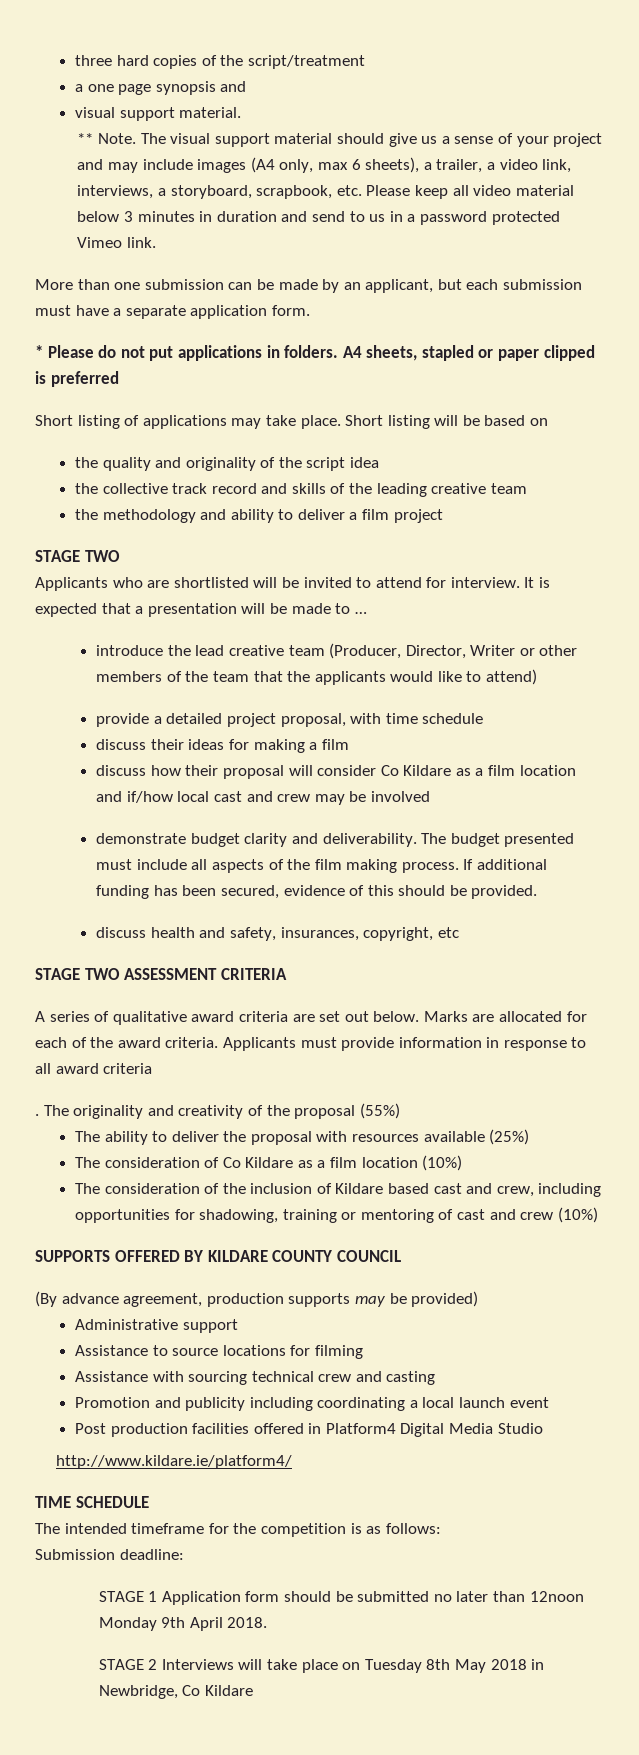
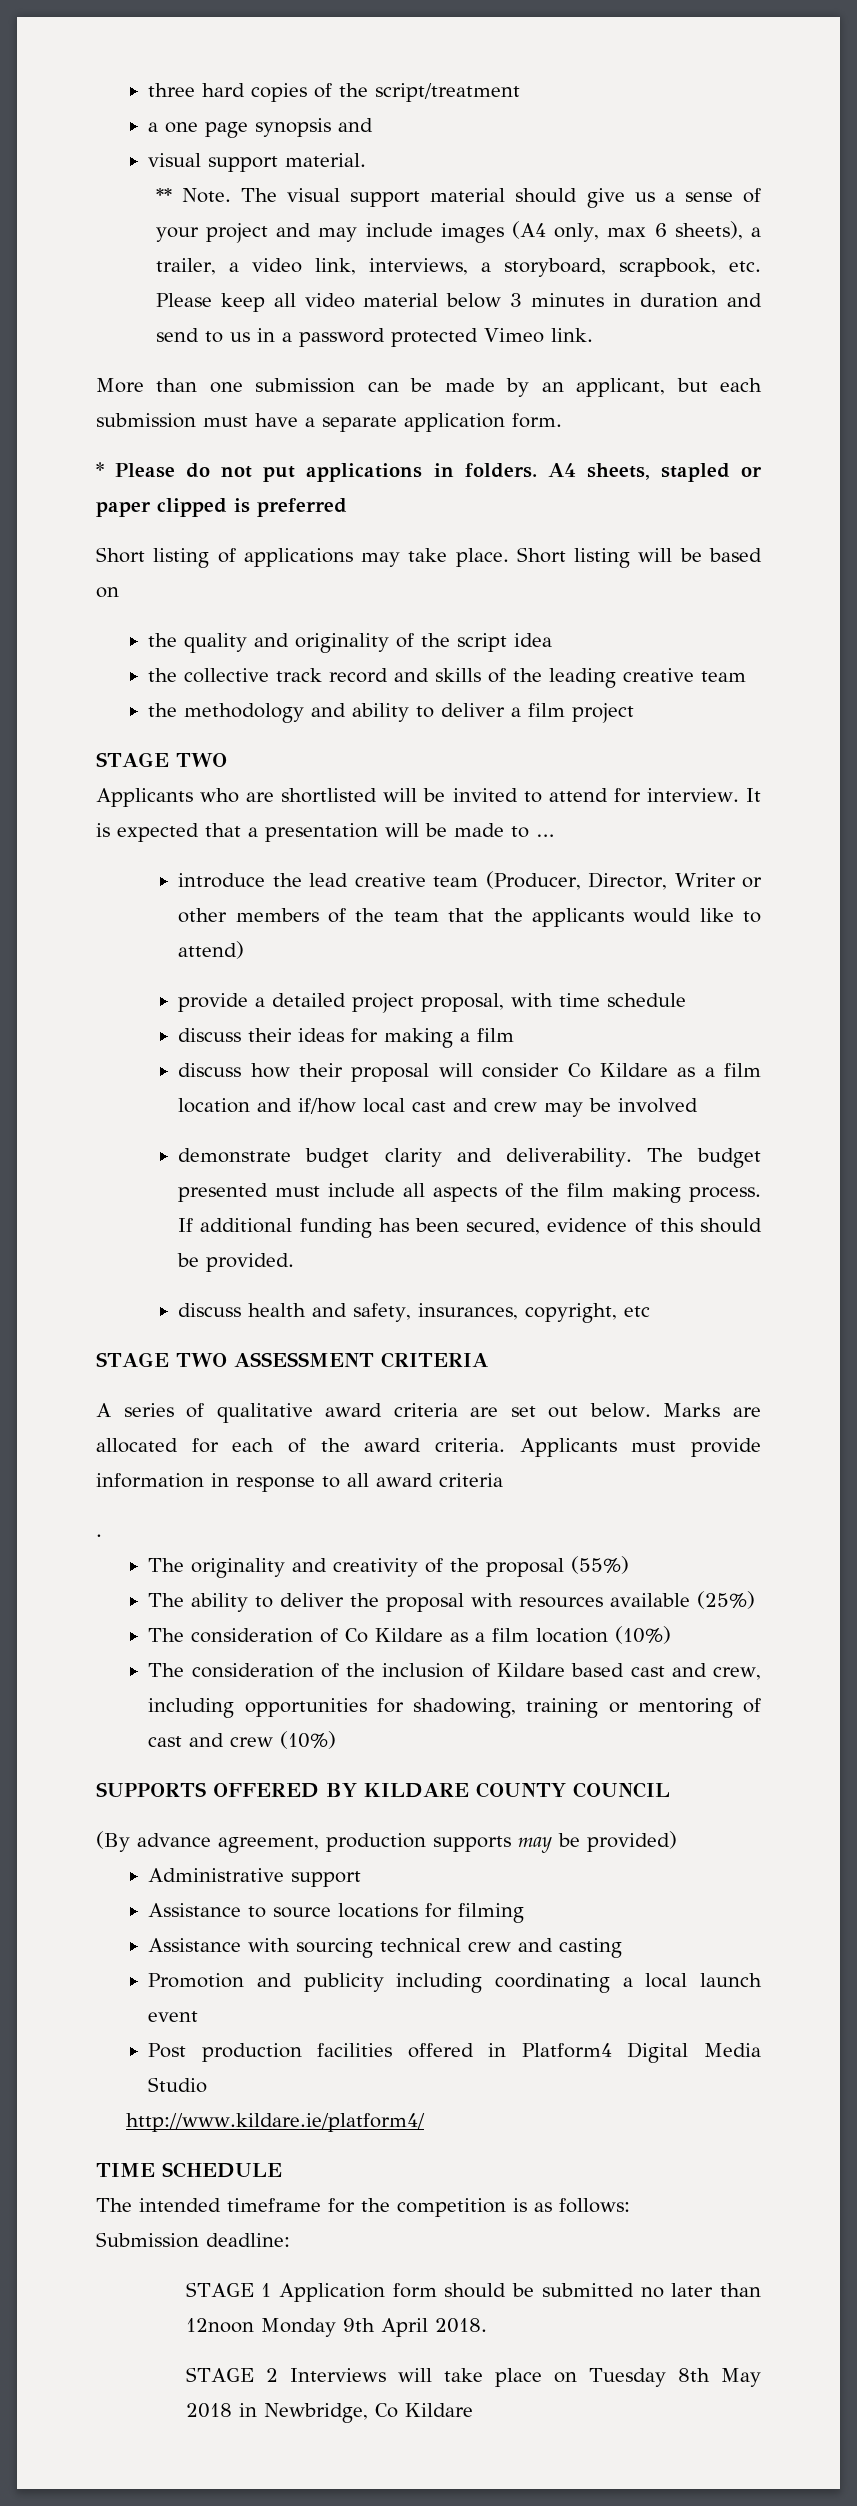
(39, 1115) none -> (102, 1535) //

